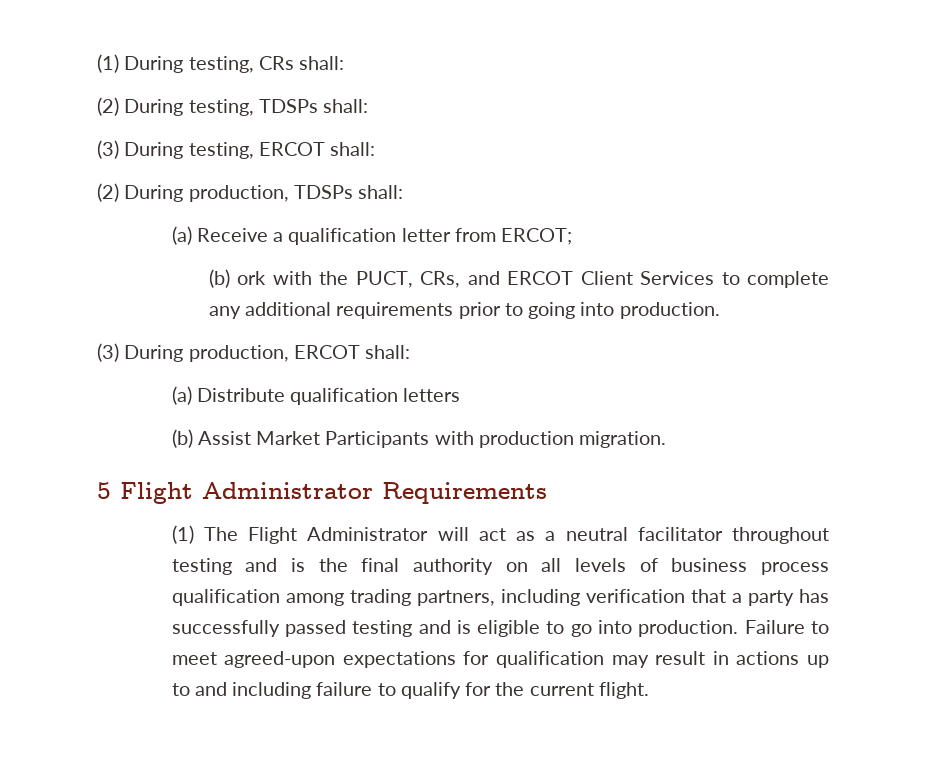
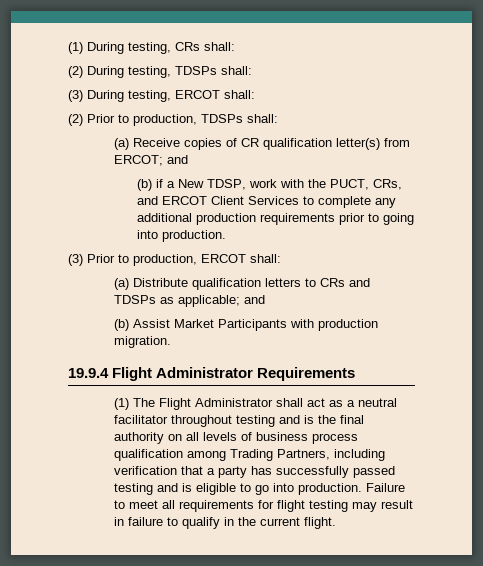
[124,185,184,202] During -> [87,114,129,123] Prior to
[273,228,451,245] a qualification letter -> [184,138,381,150] copies of CR qualification letter(s)
[208,269,267,288] // (b) ork -> [167,155,189,164] [137,179,278,191] and // (b) if a New TDSP, work
(332, 309) none -> [196,213,257,225] production
[124,345,184,362] During -> [87,254,129,263] Prior to
(461, 395) none -> [305,278,371,287] [114,295,266,307] to CRs and TDSPs as applicable; and
[97,482,111,499] 5 -> [68,368,109,378] 19.9.4
[437,527,469,541] will -> [276,398,304,407] shall
[349,589,495,606] trading partners, -> [230,449,331,461] Trading Partners,
[224,651,829,668] [171,682,312,699] agreed-upon expectations for qualification may result in actions up to and including -> [162,500,414,512] [114,517,125,526] all requirements for flight testing may result in
[465,682,492,696] for -> [224,517,235,526] in

